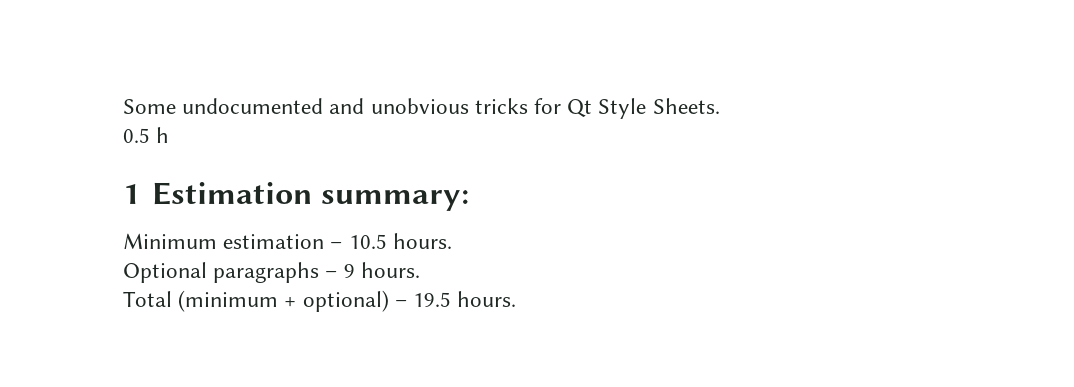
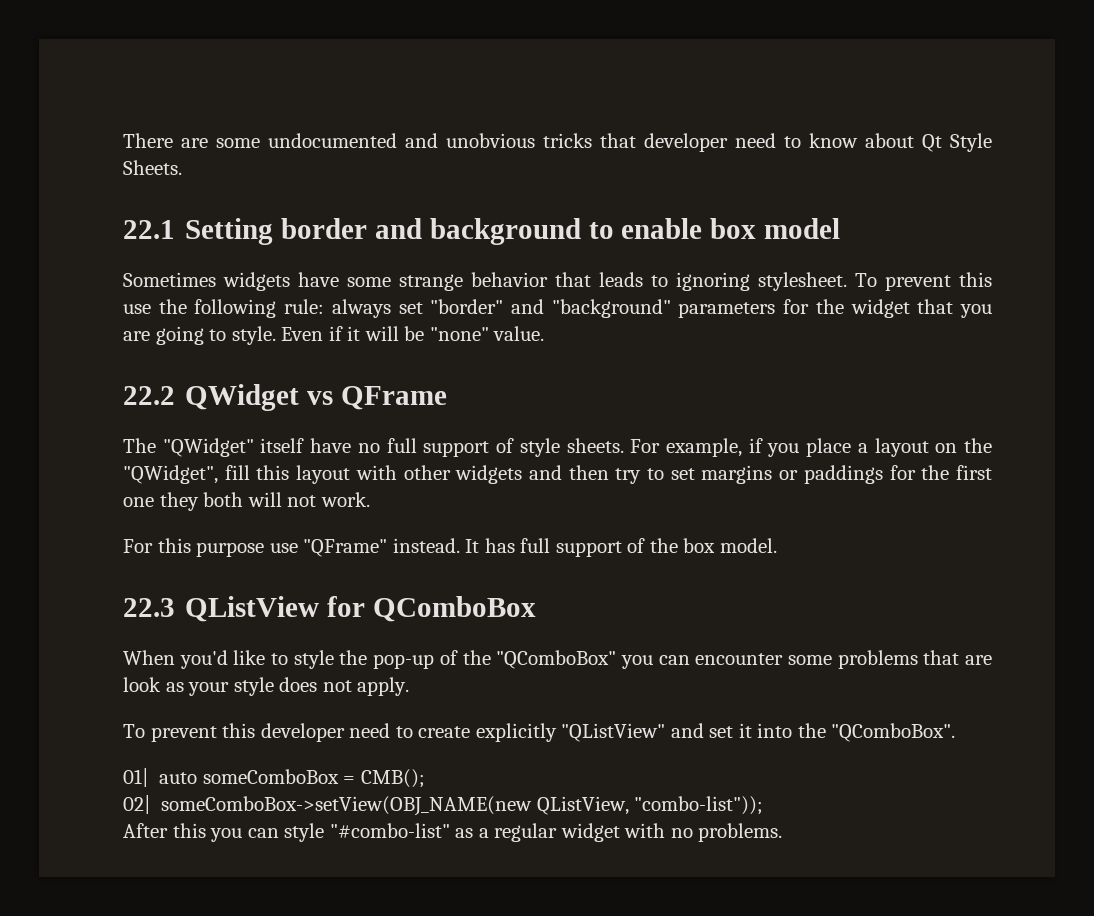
[123,99,176,114] Some -> [123,133,260,148] There are some
[534,98,720,119] [123,127,170,143] [123,182,470,211] [123,233,452,249] [123,262,420,283] [123,290,517,312] for Qt Style Sheets. // 0.5 h // 1 Estimation summary: // Minimum estimation – 10.5 hours. // Optional paragraphs – 9 hours. // Total (minimum + optional) – 19.5 hours. -> [600,133,992,152] [123,160,182,175] [123,218,841,245] [123,272,992,291] [123,299,992,318] [123,326,545,345] [123,384,447,411] [123,438,992,457] [123,465,993,484] [123,492,370,511] [123,538,777,557] [123,596,536,622] [123,650,992,669] [123,677,410,696] [123,723,956,742] [123,768,425,788] [123,795,764,816] [123,823,783,842] that developer need to know about Qt Style Sheets. // 22.1 Setting border and background to enable box model // Sometimes widgets have some strange behavior that leads to ignoring stylesheet. To prevent this use the following rule: always set "border" and "background" parameters for the widget that you are going to style. Even if it will be "none" value. // 22.2 QWidget vs QFrame // The "QWidget" itself have no full support of style sheets. For example, if you place a layout on the "QWidget", fill this layout with other widgets and then try to set margins or paddings for the first one they both will not work. // For this purpose use "QFrame" instead. It has full support of the box model. // 22.3 QListView for QComboBox // When you'd like to style the pop-up of the "QComboBox" you can encounter some problems that are look as your style does not apply. // To prevent this developer need to create explicitly "QListView" and set it into the "QComboBox". // 01| auto someComboBox = CMB(); // 02| someComboBox->setView(OBJ_NAME(new QListView, "combo-list")); // After this you can style "#combo-list" as a regular widget with no problems.

